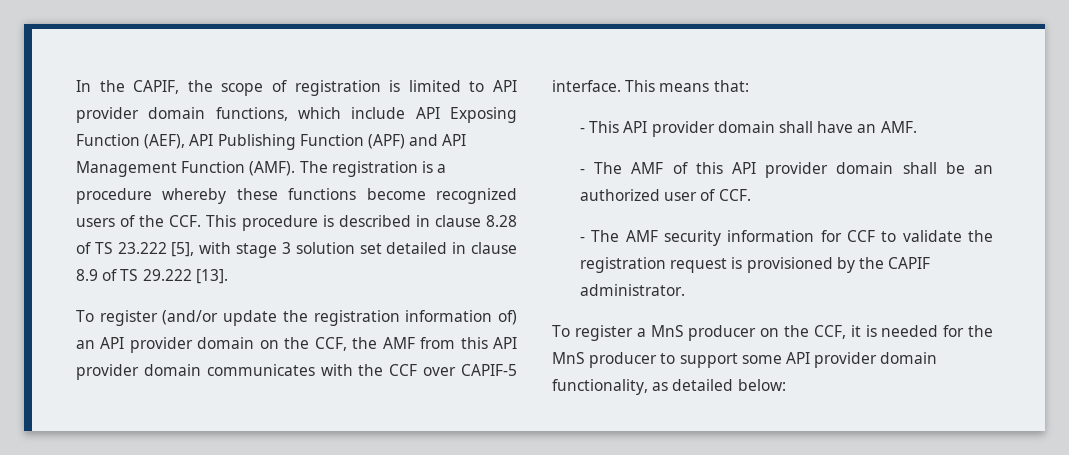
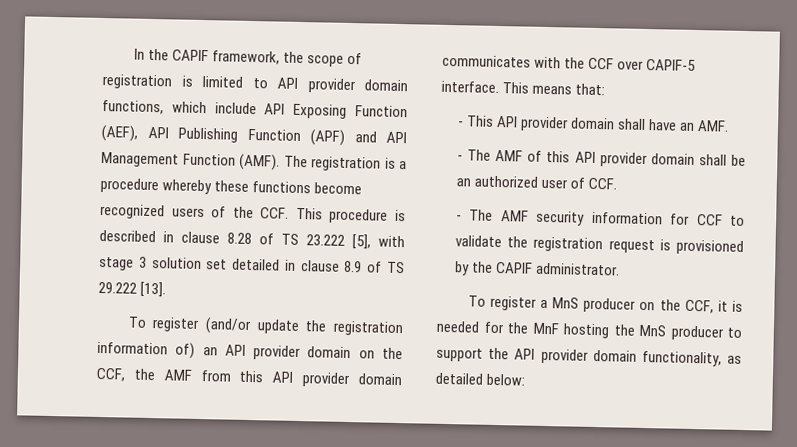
[133,80,180,94] CAPIF, -> [171,49,280,65] CAPIF framework,
(993, 331) none -> [532,322,635,339] MnF hosting the
[741,355,782,364] some -> [488,347,510,360] the

